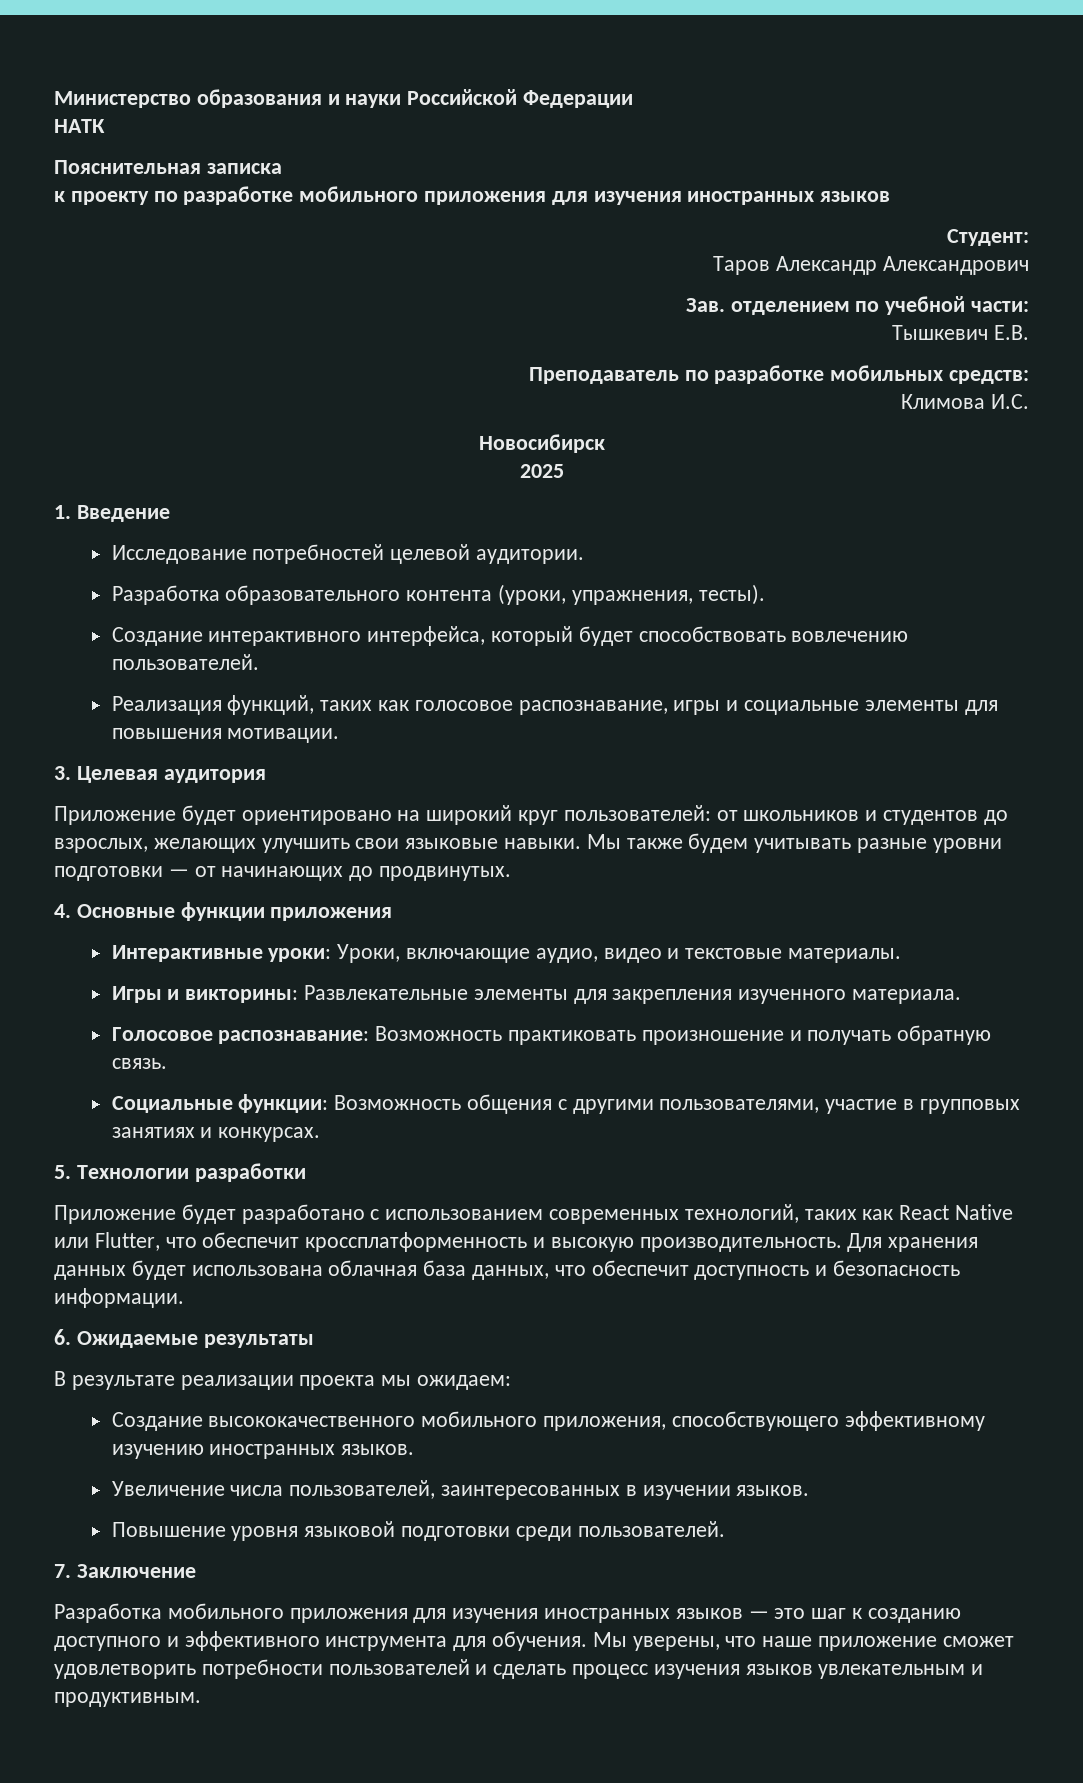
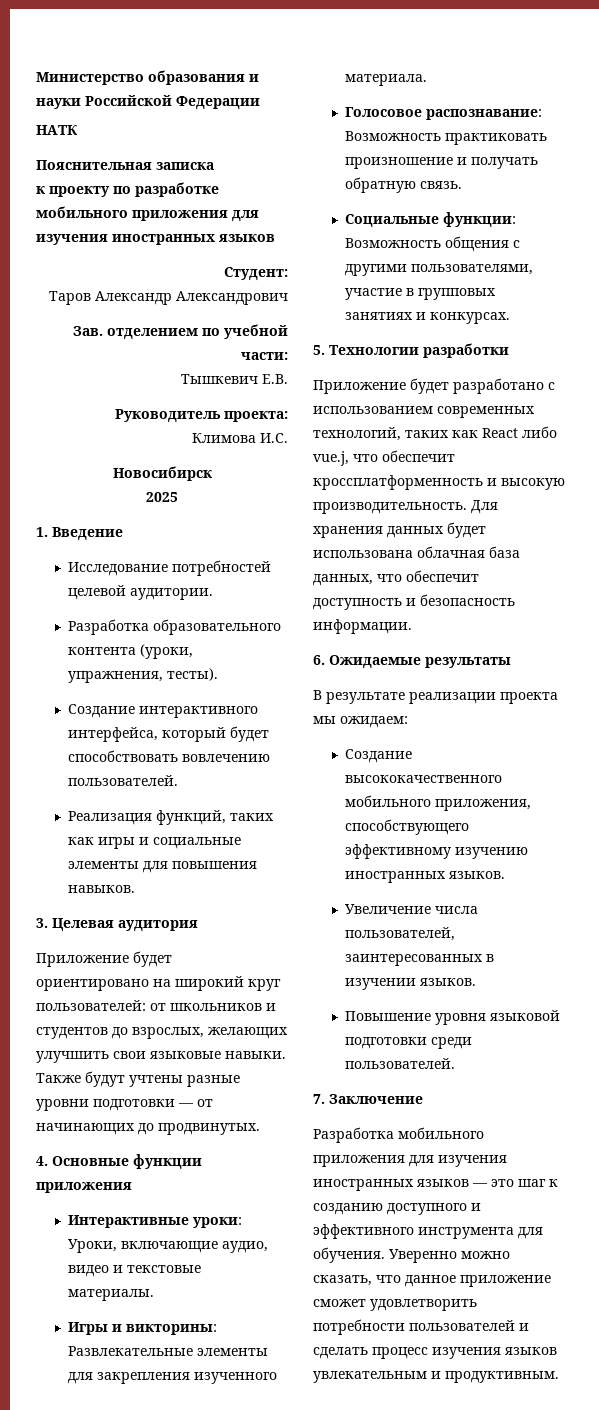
[528,365,1029,384] Преподаватель по разработке мобильных средств: -> [115,409,288,423] Руководитель проекта:
[414,700,668,715] голосовое распознавание, -> (94, 841) none
[227,728,340,743] мотивации. -> [67,885,135,893] навыков.
[586,833,852,853] Мы также будем учитывать -> [36,1071,183,1087] Также будут учтены
[955,1204,1014,1220] [54,1232,160,1251] Native или Flutter, -> [522,426,557,438] [313,451,349,466] либо vue.j,
[592,1632,813,1651] Мы уверены, что наше -> [389,1249,510,1263] [313,1275,456,1287] Уверенно можно сказать, что данное

